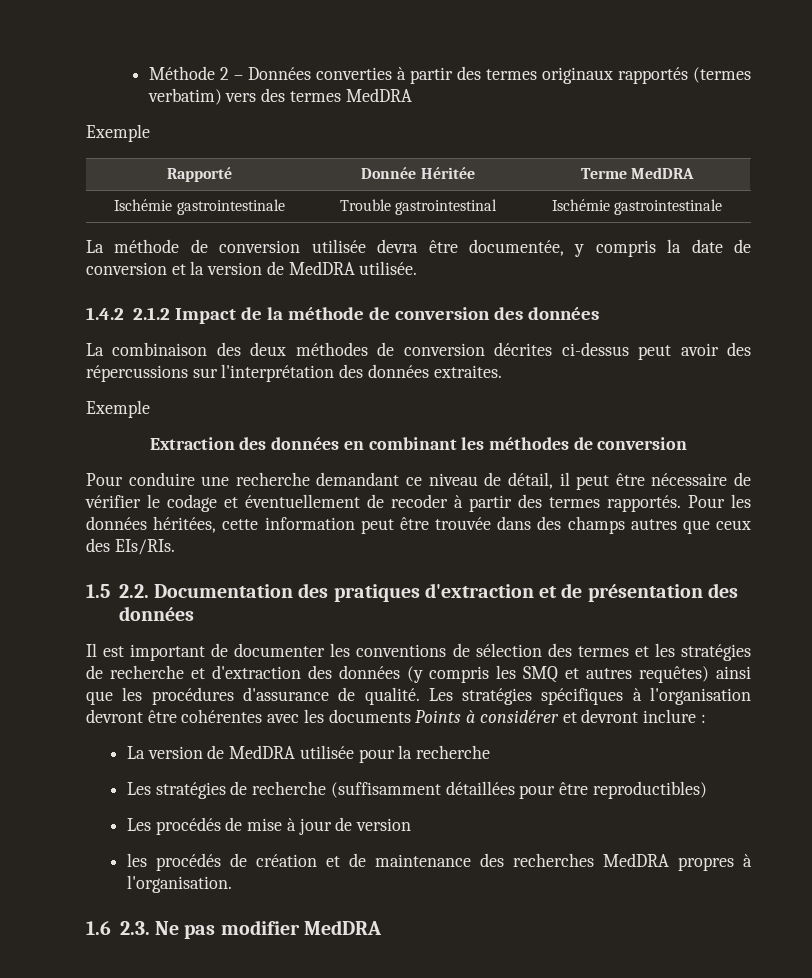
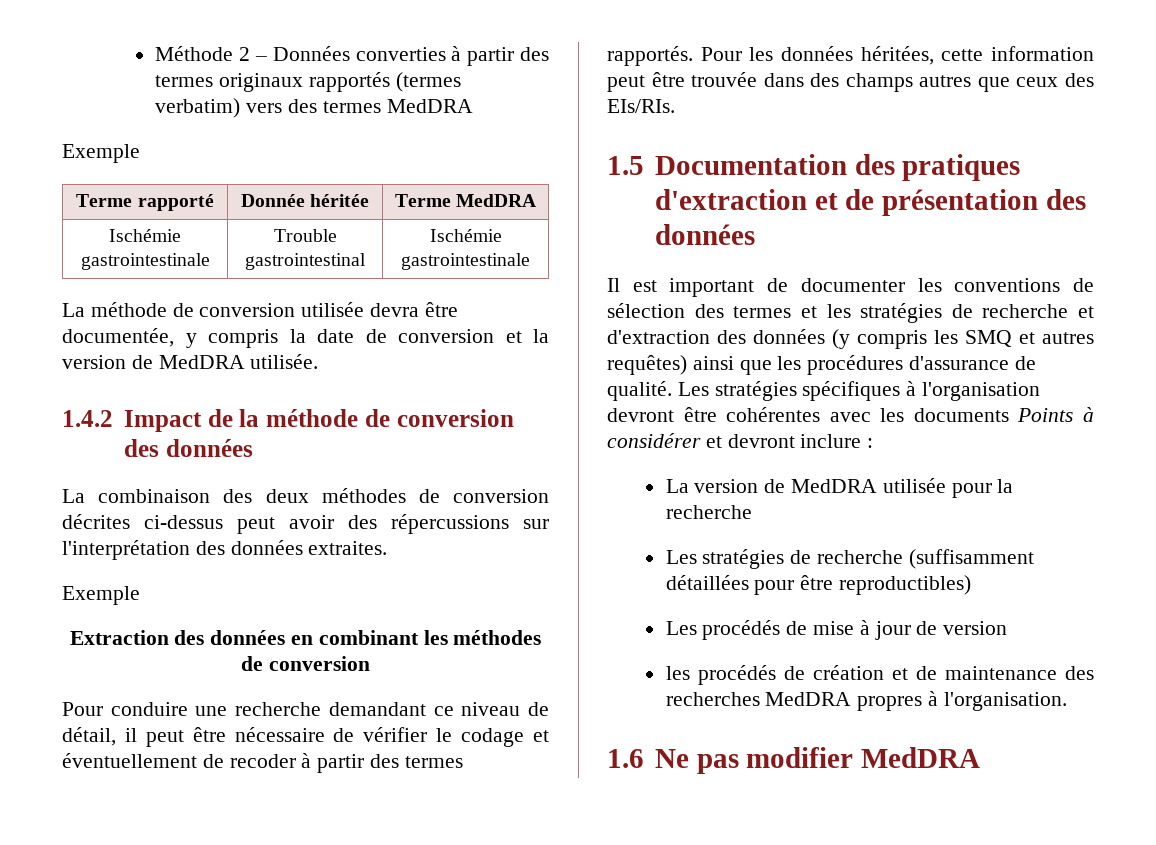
[167,167,232,182] Rapporté -> [76,194,214,211] Terme rapporté
[420,167,475,179] Héritée -> [310,194,370,207] héritée
[132,307,170,320] 2.1.2 -> (113, 418) none
[118,584,149,598] 2.2. -> (644, 165) none
[119,921,150,935] 2.3. -> (644, 758) none

